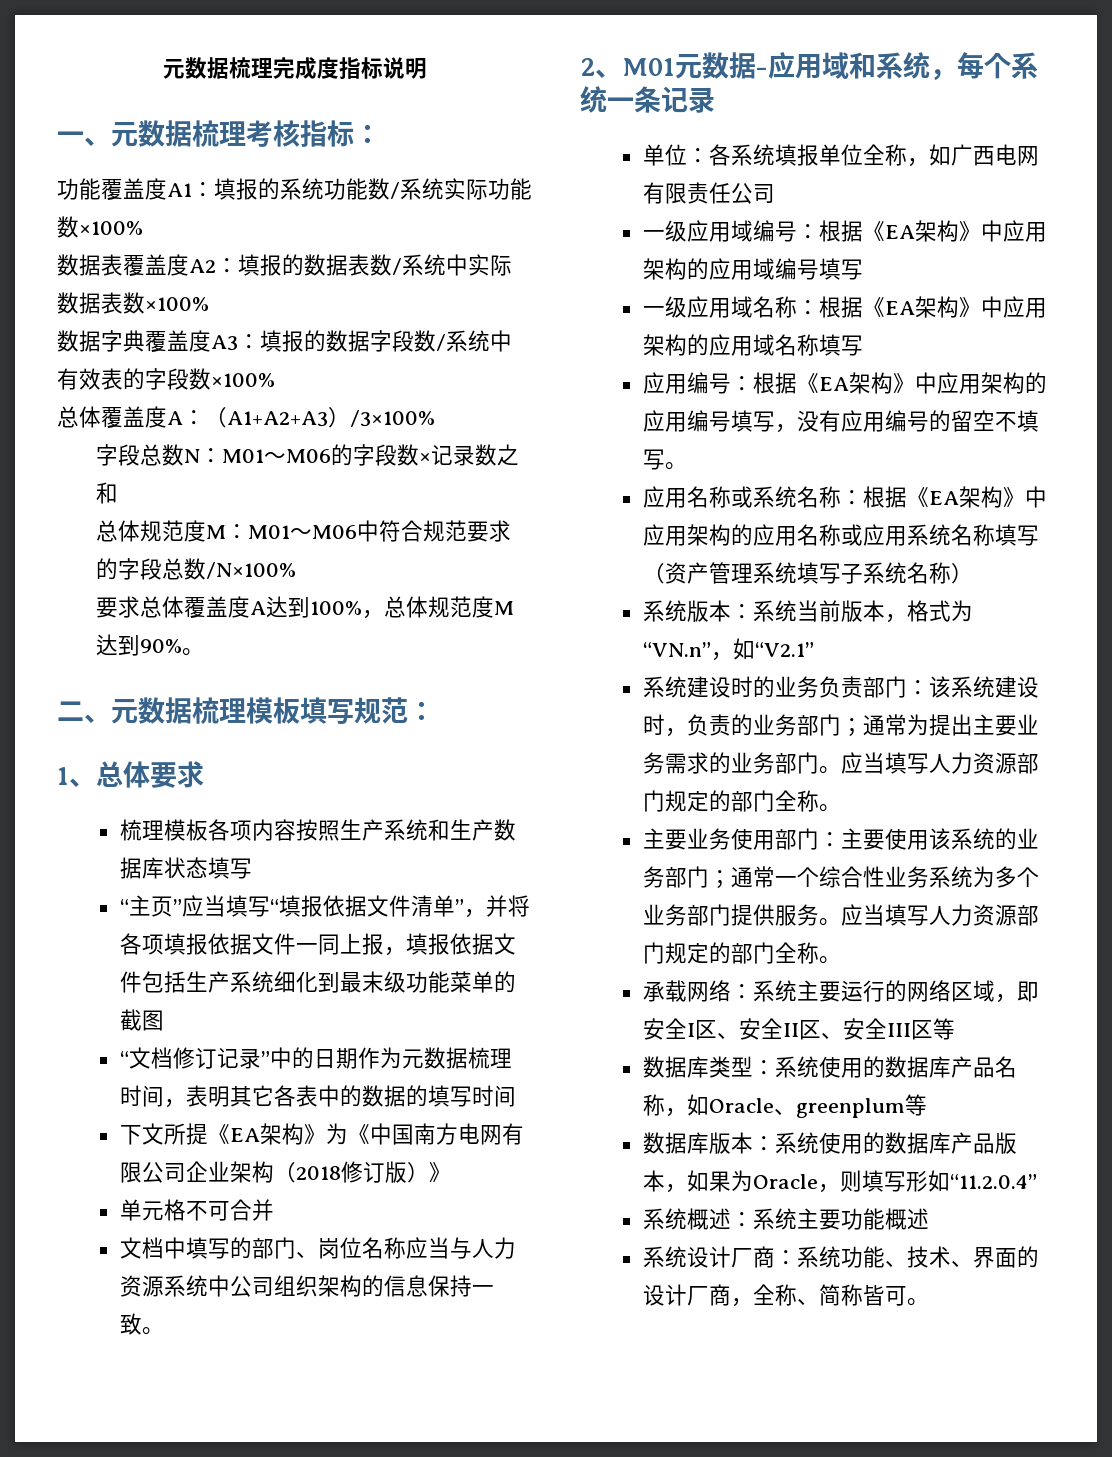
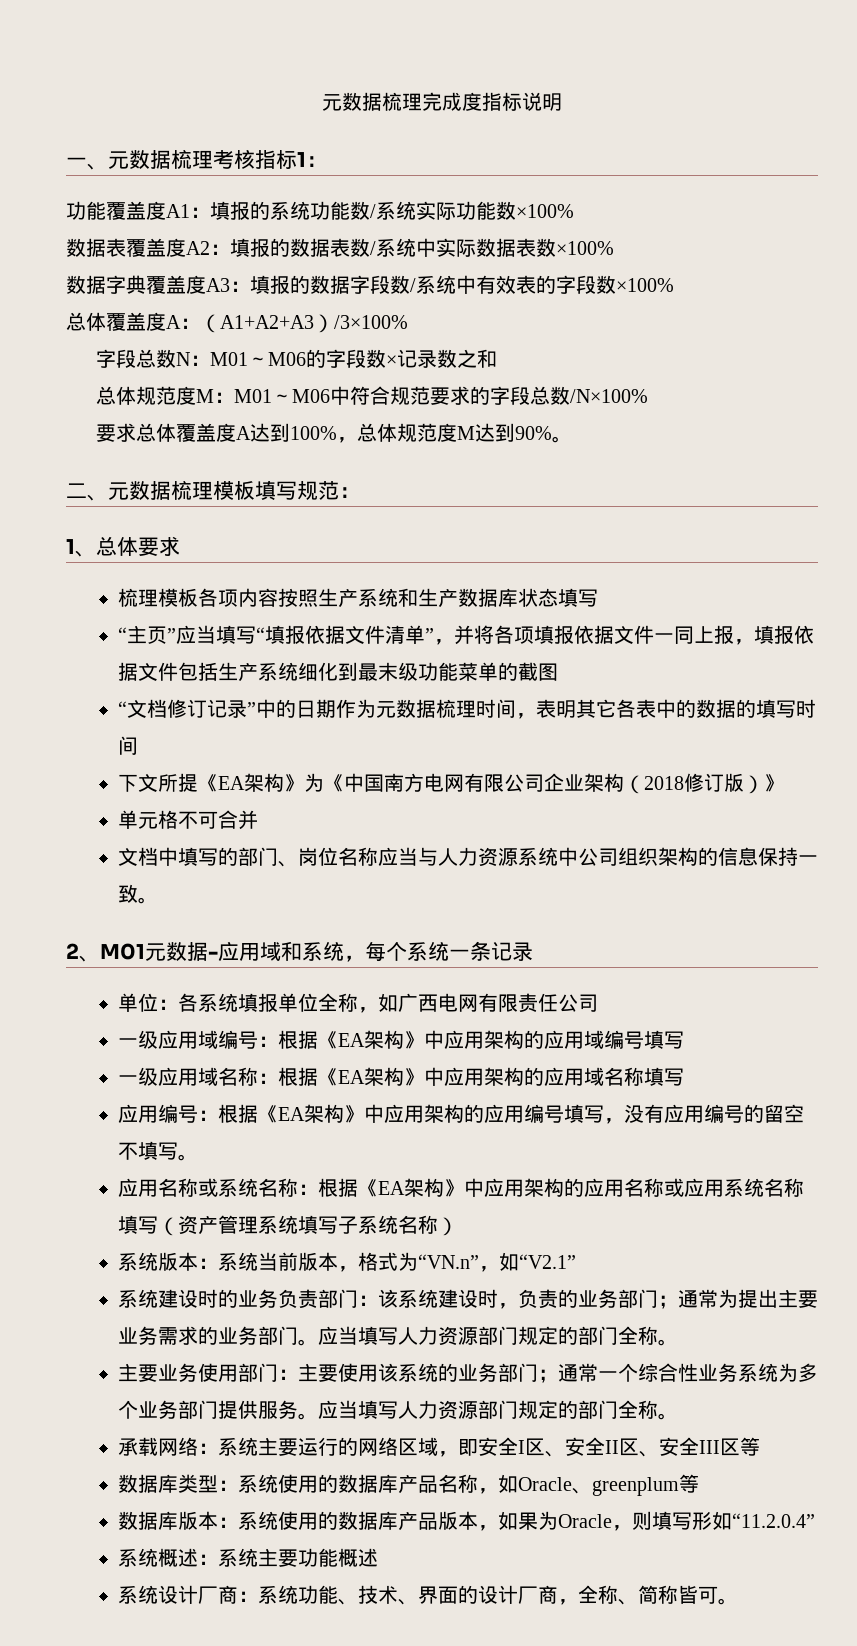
(354, 133) none -> [297,152,306,167] 1

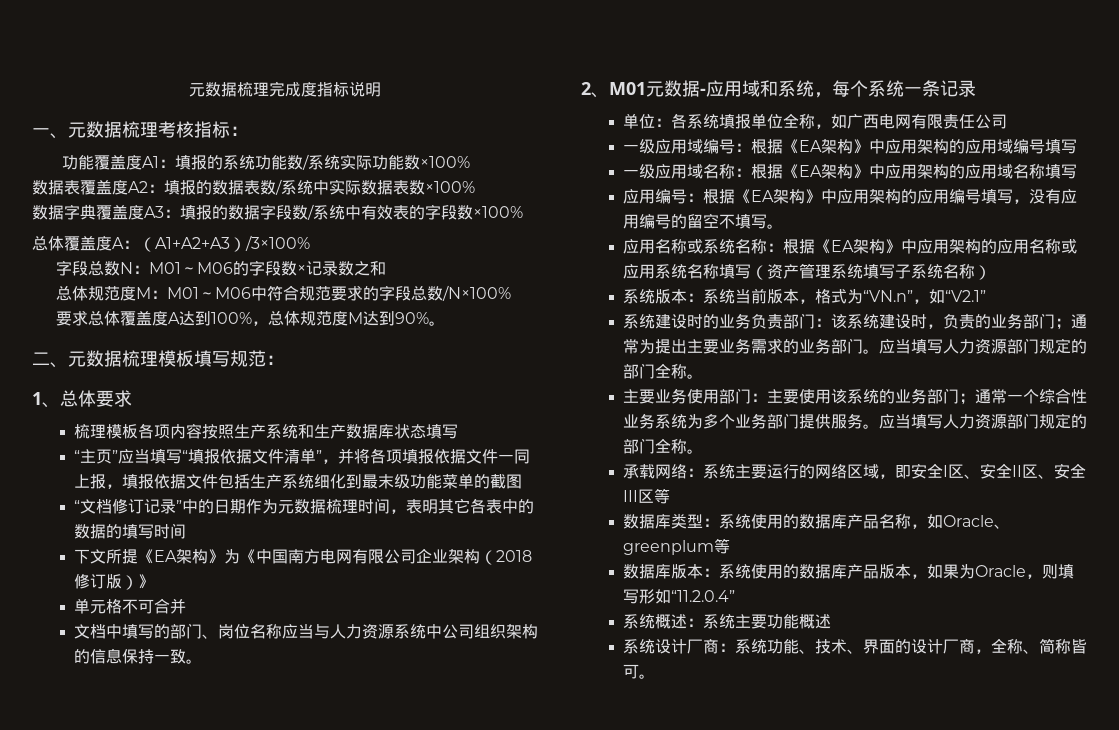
[297,152,306,167] 1 -> (230, 129) none

